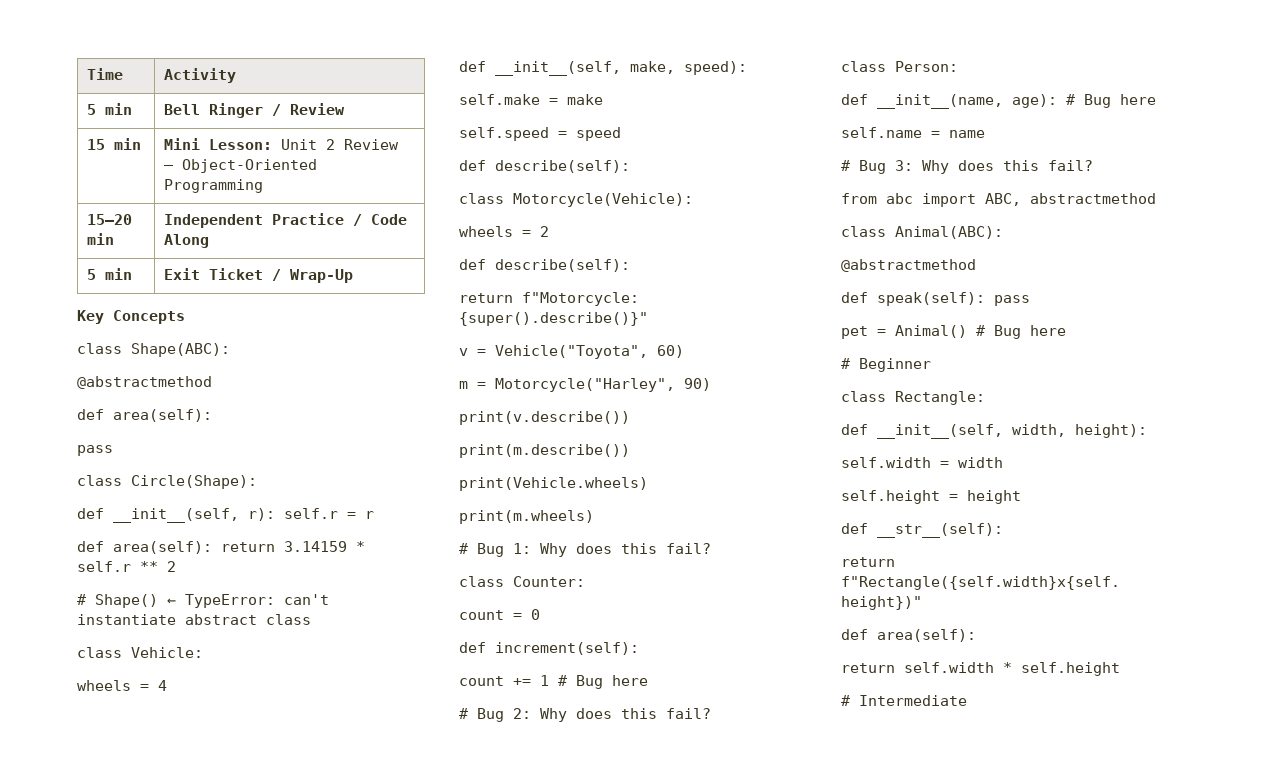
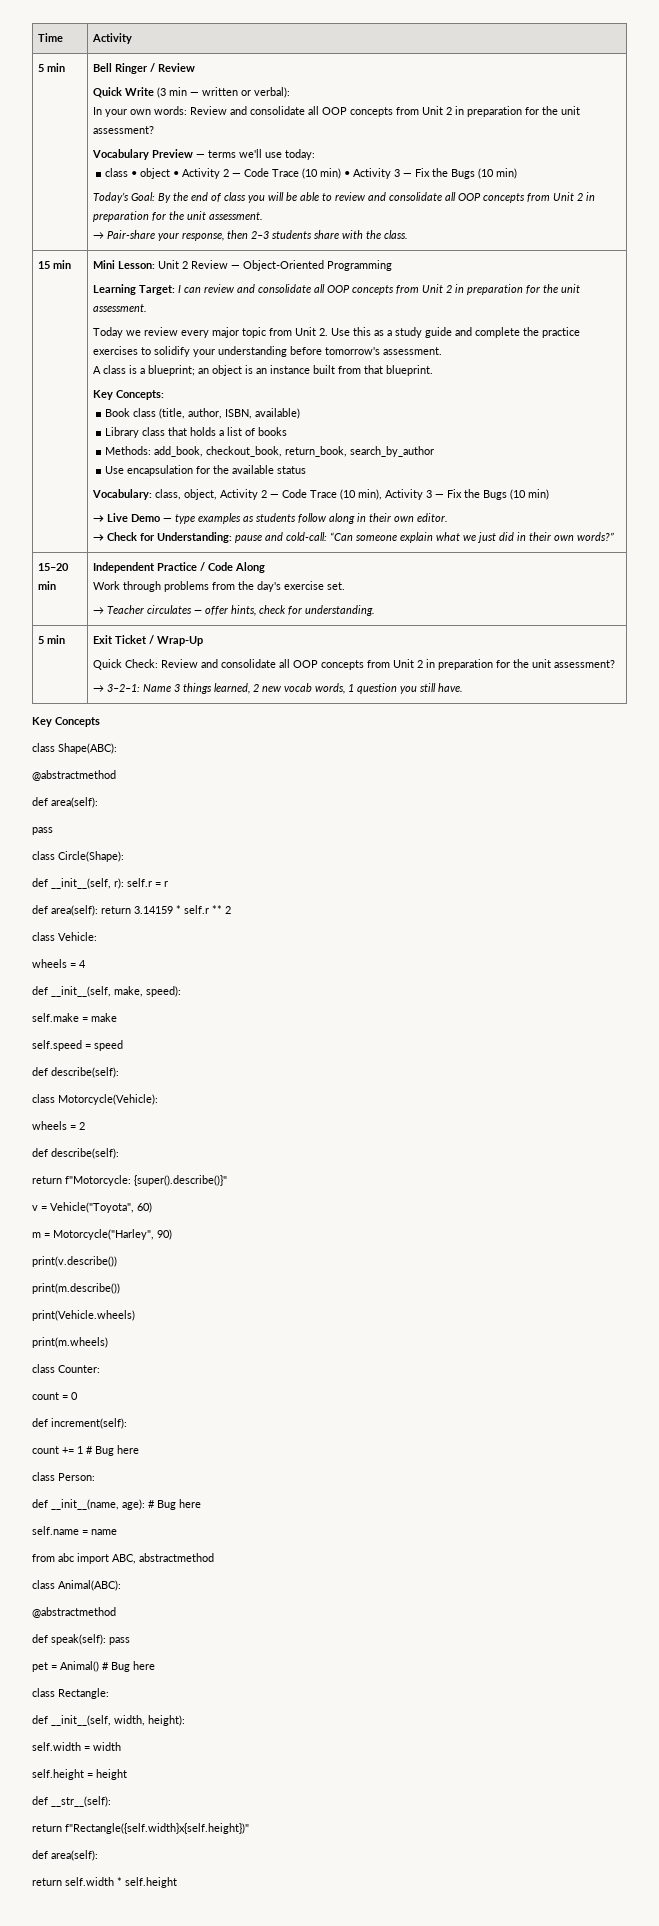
(346, 109) none -> [93,87,291,98] [93,106,581,117] [93,126,155,134] [92,149,316,160] [105,168,518,179] [93,192,596,203] [93,211,264,222] [93,230,409,241] // Quick Write (3 min — written or verbal): // In your own words: Review and consolidate all OOP concepts from Unit 2 in preparation for the unit assessment? // Vocabulary Preview — terms we'll use today: // class • object • Activity 2 — Code Trace (10 min) • Activity 3 — Fix the Bugs (10 min) // Today’s Goal: By the end of class you will be able to review and consolidate all OOP concepts from Unit 2 in preparation for the unit assessment. // → Pair-share your response, then 2–3 students share with the class.
(264, 186) none -> [93,284,581,295] [93,304,148,312] [93,327,581,338] [93,346,443,357] [93,365,434,376] [93,390,165,400] [105,408,301,419] [105,427,288,438] [105,446,435,457] [105,465,307,476] [92,489,550,500] [93,513,449,524] [93,532,615,543] // Learning Target: I can review and consolidate all OOP concepts from Unit 2 in preparation for the unit assessment. // Today we review every major topic from Unit 2. Use this as a study guide and complete the practice exercises to solidify your understanding before tomorrow's assessment. // A class is a blueprint; an object is an instance built from that blueprint. // Key Concepts: // Book class (title, author, ISBN, available) // Library class that holds a list of books // Methods: add_book, checkout_book, return_book, search_by_author // Use encapsulation for the available status // Vocabulary: class, object, Activity 2 — Code Trace (10 min), Activity 3 — Fix the Bugs (10 min) // → Live Demo — type examples as students follow along in their own editor. // → Check for Understanding: pause and cold-call: “Can someone explain what we just did in their own words?”
(210, 241) none -> [93,581,346,592] [93,605,376,616] // Work through problems from the day's exercise set. // → Teacher circulates — offer hints, check for understanding.
(354, 276) none -> [93,659,616,670] [93,683,464,694] // Quick Check: Review and consolidate all OOP concepts from Unit 2 in preparation for the unit assessment? // → 3–2–1: Name 3 things learned, 2 new vocab words, 1 question you still have.
[77,594,329,608] [77,614,311,625] // # Shape() ← TypeError: can't instantiate abstract class -> (231, 910) none
[459,543,711,557] // # Bug 1: Why does this fail? -> (108, 1342) none
[459,708,711,722] // # Bug 2: Why does this fail? -> (139, 1449) none
[841,160,1093,174] // # Bug 3: Why does this fail? -> (117, 1532) none
[841,358,931,372] // # Beginner -> (155, 1665) none
[841,695,967,706] // # Intermediate -> (177, 1882) none

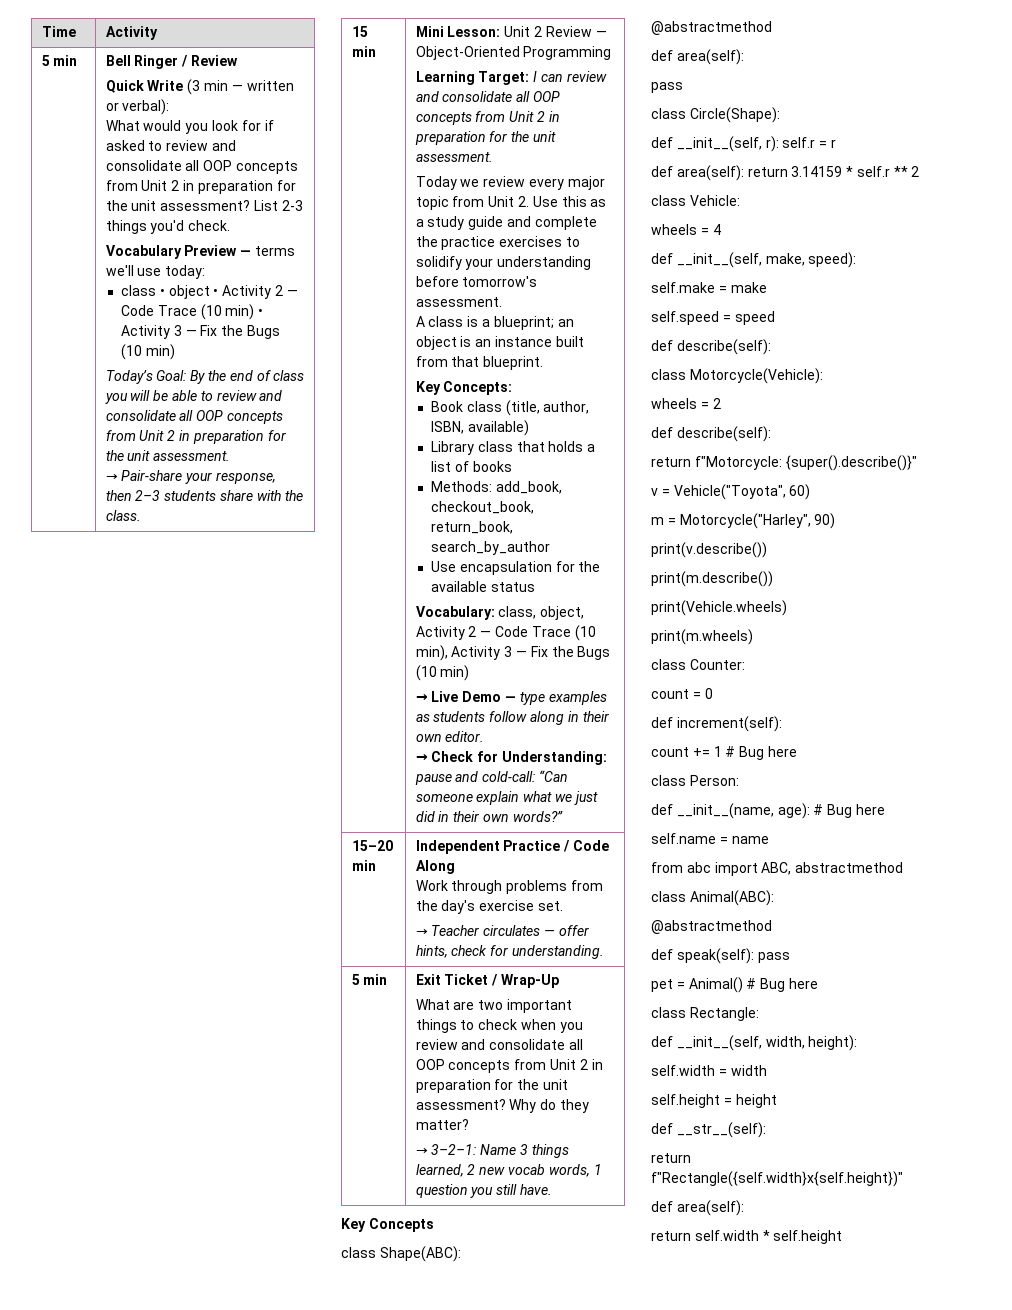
[93,106,228,117] In your own words: Review -> [105,120,274,134] [105,140,209,151] What would you look for if asked to review
(155, 130) none -> [253,200,303,211] [105,220,231,234] List 2-3 things you'd check.
[93,659,199,670] Quick Check: Review -> [415,999,572,1013] [415,1019,583,1033] [415,1039,458,1050] What are two important things to check when you review
(616, 664) none -> [509,1099,589,1113] [415,1119,469,1130] Why do they matter?

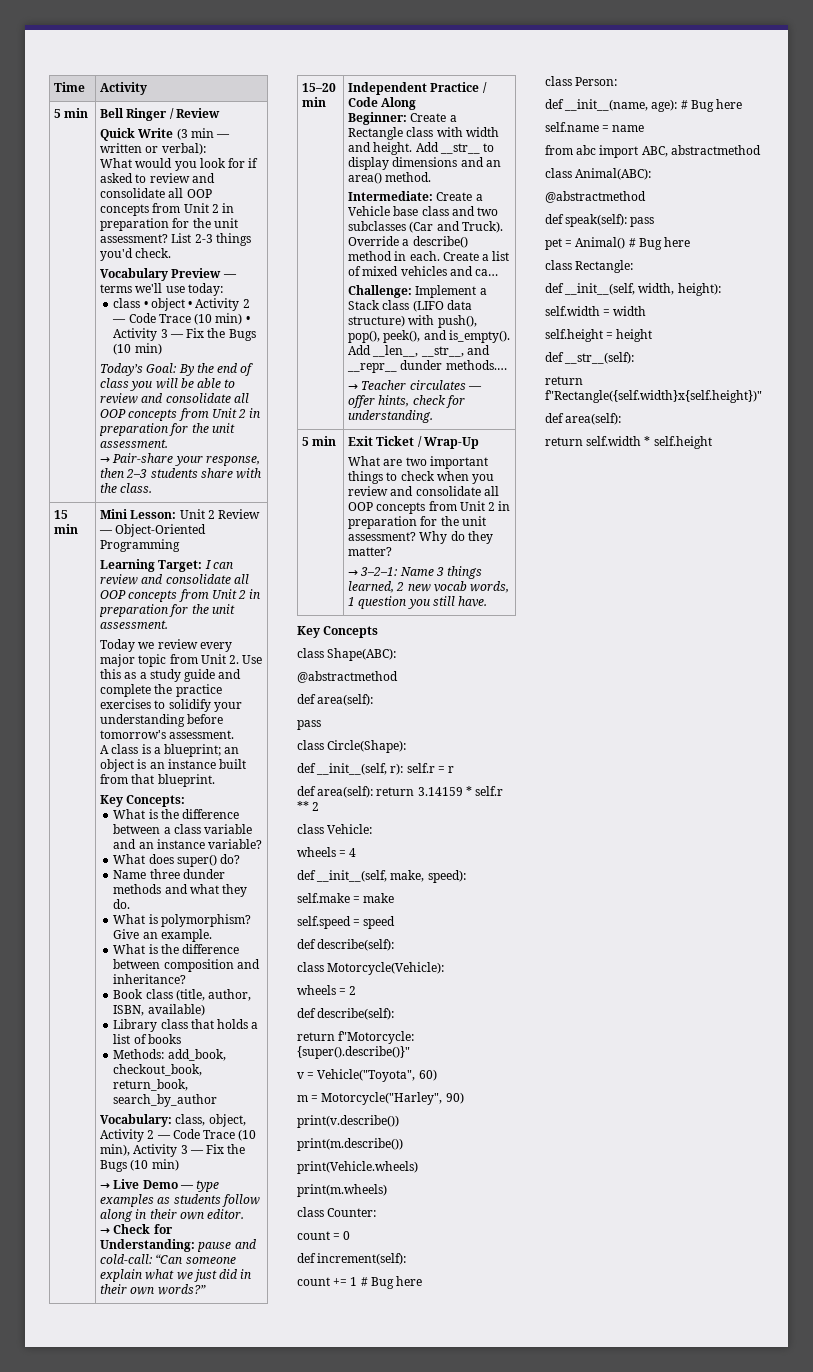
(513, 388) none -> [113,809,240,819] [113,824,253,834] [113,839,263,849] [113,854,241,867] [113,869,225,879] [113,884,248,897] [113,899,131,909] [113,914,251,927] [113,929,212,942] [113,944,240,954] [113,959,260,972] [113,974,187,984] // What is the difference between a class variable and an instance variable? // What does super() do? // Name three dunder methods and what they do. // What is polymorphism? Give an example. // What is the difference between composition and inheritance?
[431,561,601,575] [431,581,535,592] // Use encapsulation for the available status -> (218, 1100) none
[415,880,603,894] [415,900,563,914] Work through problems from the day's exercise set. -> [348,112,457,125] [348,127,499,140] [348,142,495,155] [348,157,501,170] [348,172,432,184] [348,191,483,201] [348,206,499,216] [348,221,503,233] [348,236,468,248] [348,251,510,261] [348,266,499,276] [348,285,487,298] [348,300,472,312] [348,315,477,328] [348,330,510,343] [348,345,490,357] [347,360,507,373] Beginner: Create a Rectangle class with width and height. Add __str__ to display dimensions and an area() method. // Intermediate: Create a Vehicle base class and two subclasses (Car and Truck). Override a describe() method in each. Create a list of mixed vehicles and ca… // Challenge: Implement a Stack class (LIFO data structure) with push(), pop(), peek(), and is_empty(). Add __len__, __str__, and __repr__ dunder methods.…

